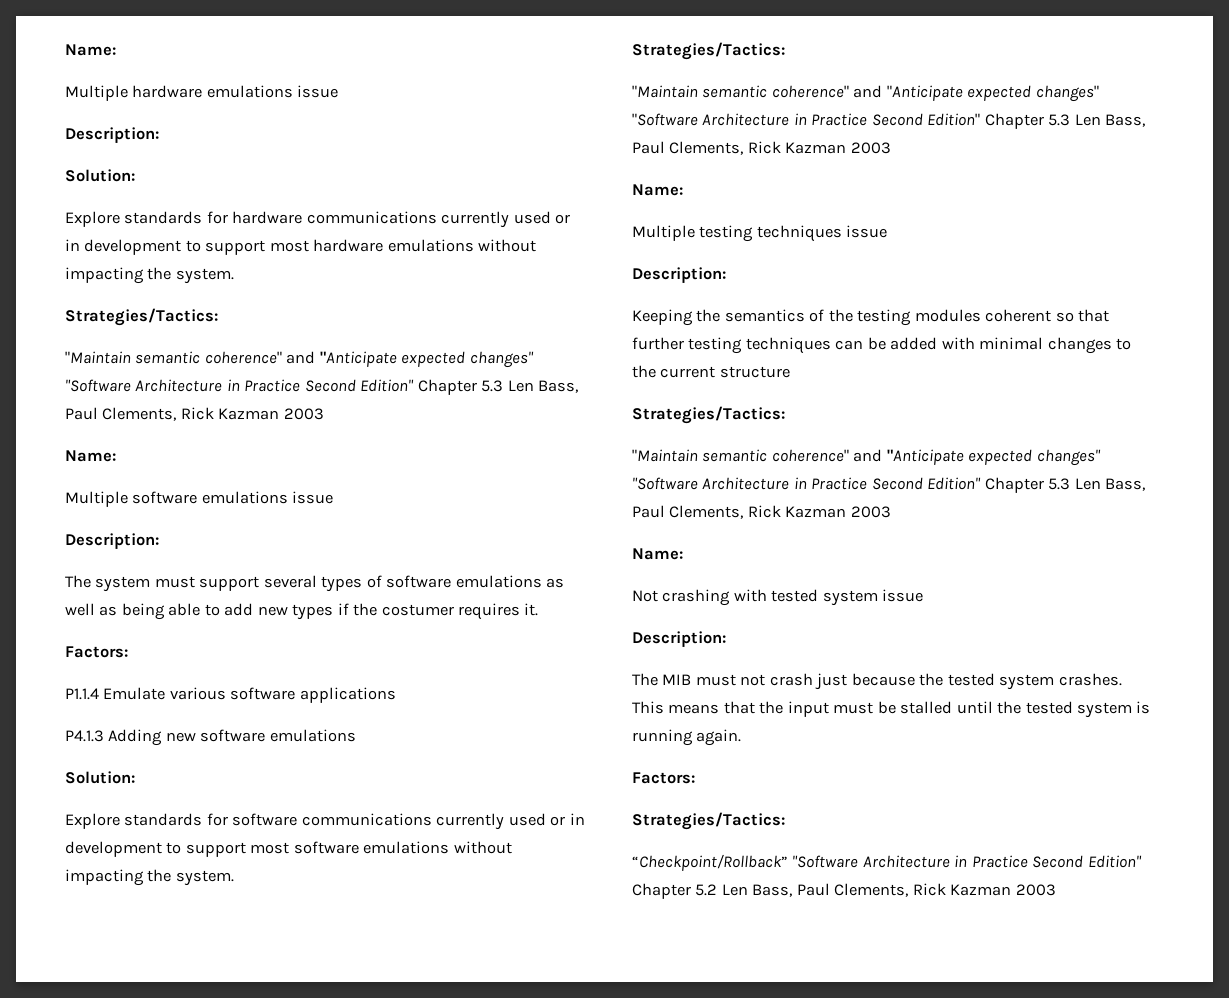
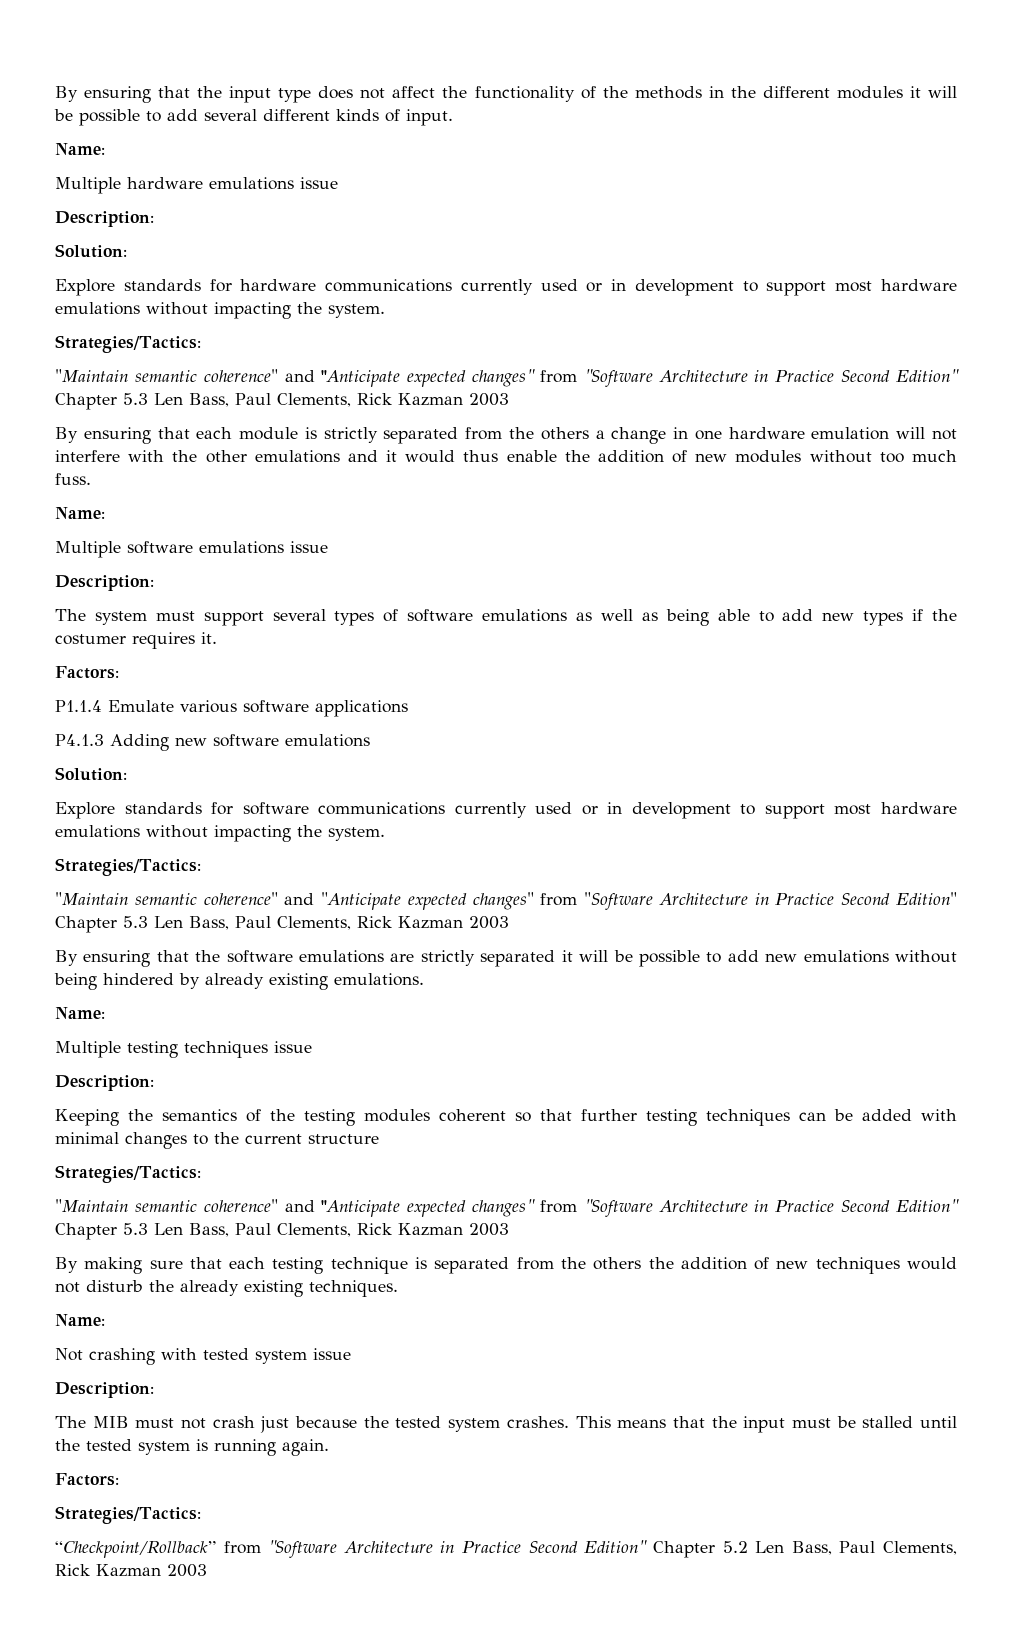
(65, 50) none -> [55,86,958,103] [54,109,453,126] By ensuring that the input type does not affect the functionality of the methods in the different modules it will be possible to add several different kinds of input. //
(534, 359) none -> [539,370,577,383] from
(324, 414) none -> [55,427,958,444] [55,450,957,463] [55,473,91,485] // By ensuring that each module is strictly separated from the others a change in one hardware emulation will not interfere with the other emulations and it would thus enable the addition of new modules without too much fuss.
[293,841,359,854] software -> [881,802,958,814] hardware
(1099, 93) none -> [540,893,578,906] from
(891, 148) none -> [55,950,957,967] [54,973,424,990] // By ensuring that the software emulations are strictly separated it will be possible to add new emulations without being hindered by already existing emulations.
(1101, 457) none -> [539,1200,577,1213] from
(891, 512) none -> [55,1257,957,1274] [55,1280,398,1297] // By making sure that each testing technique is separated from the others the addition of new techniques would not disturb the already existing techniques.
(788, 862) none -> [223,1541,261,1554] from

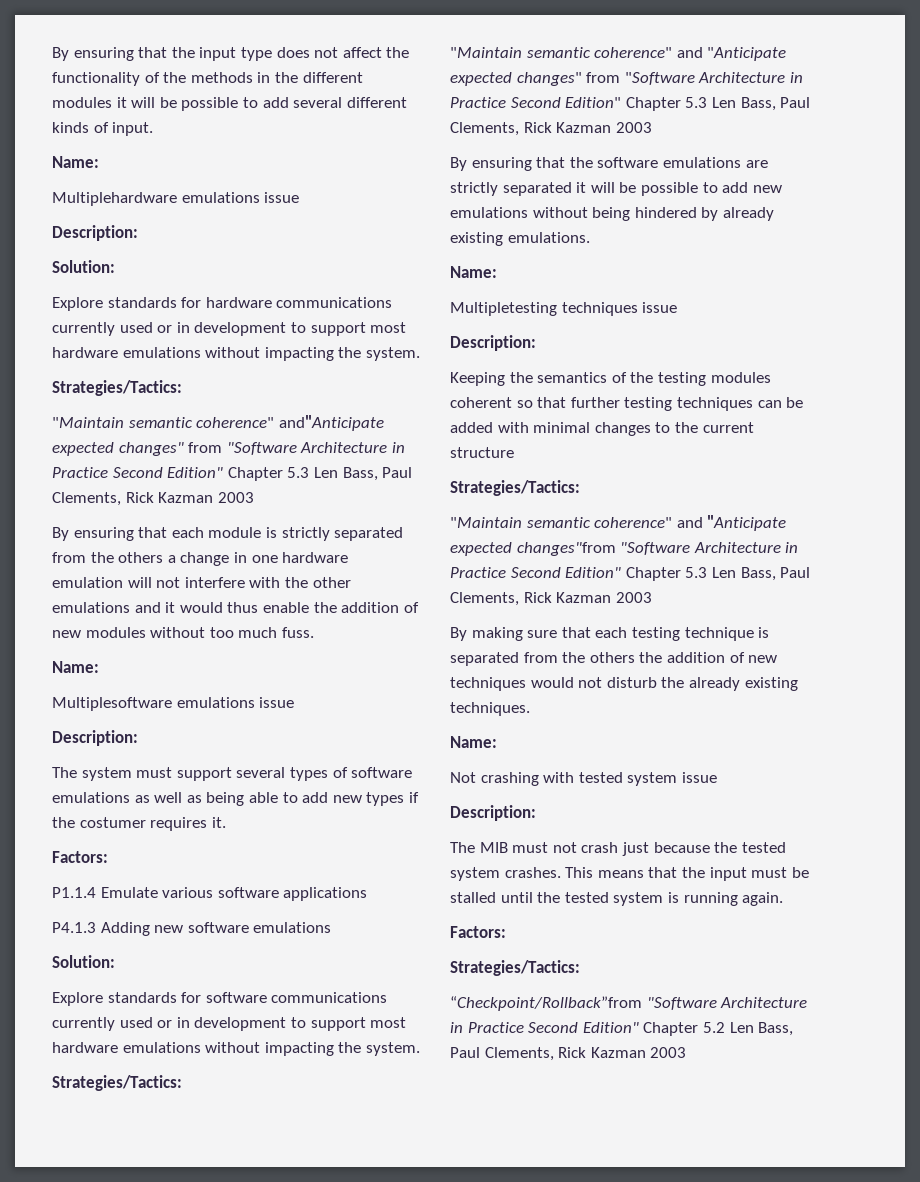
[55,177,203,194] Multiple hardware -> [52,192,177,206] Multiplehardware
[284,370,401,387] and "Anticipate -> [278,415,384,431] and"Anticipate
[55,541,193,558] Multiple software -> [52,697,172,711] Multiplesoftware
[55,1041,178,1058] Multiple testing -> [450,302,557,316] Multipletesting
[472,1199,577,1217] changes" from -> [516,542,616,556] changes"from
[55,1541,261,1558] “Checkpoint/Rollback” from -> [450,996,642,1011] “Checkpoint/Rollback”from

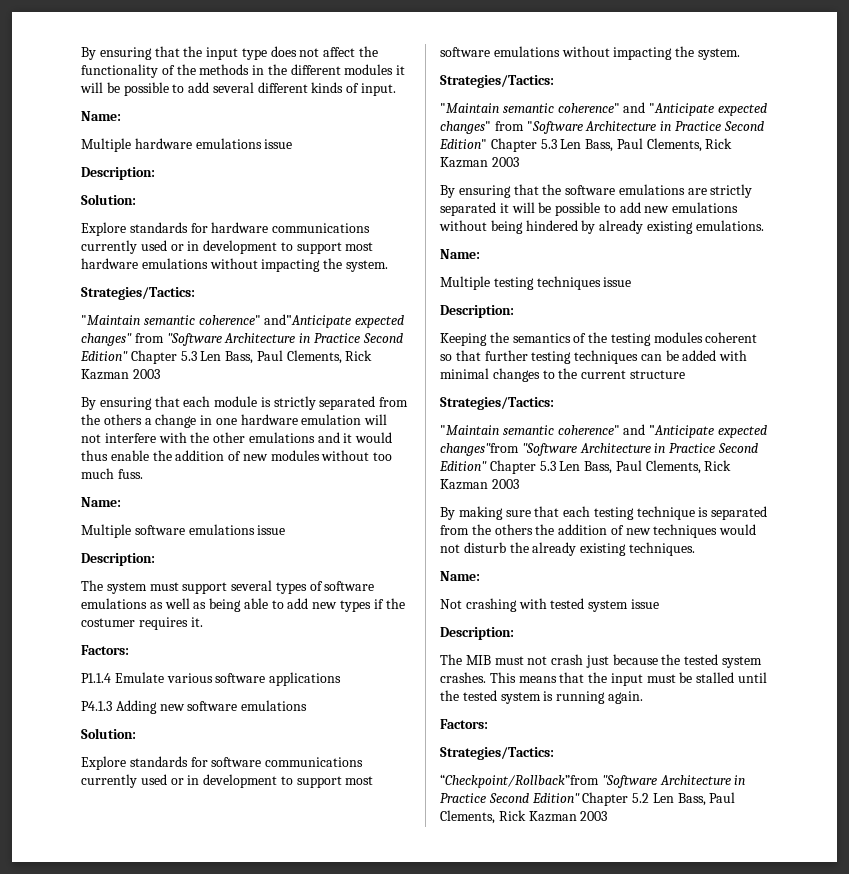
[52,192,177,206] Multiplehardware -> [81,138,192,152] Multiple hardware
[52,697,172,711] Multiplesoftware -> [81,524,185,538] Multiple software
[52,1042,118,1053] hardware -> [440,47,490,57] software
[450,302,557,316] Multipletesting -> [440,276,534,290] Multiple testing

